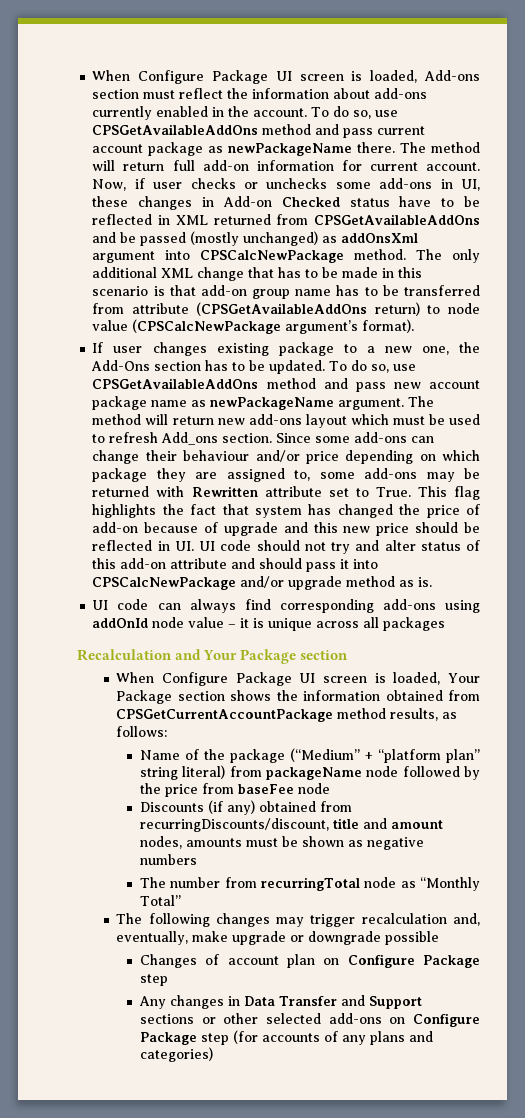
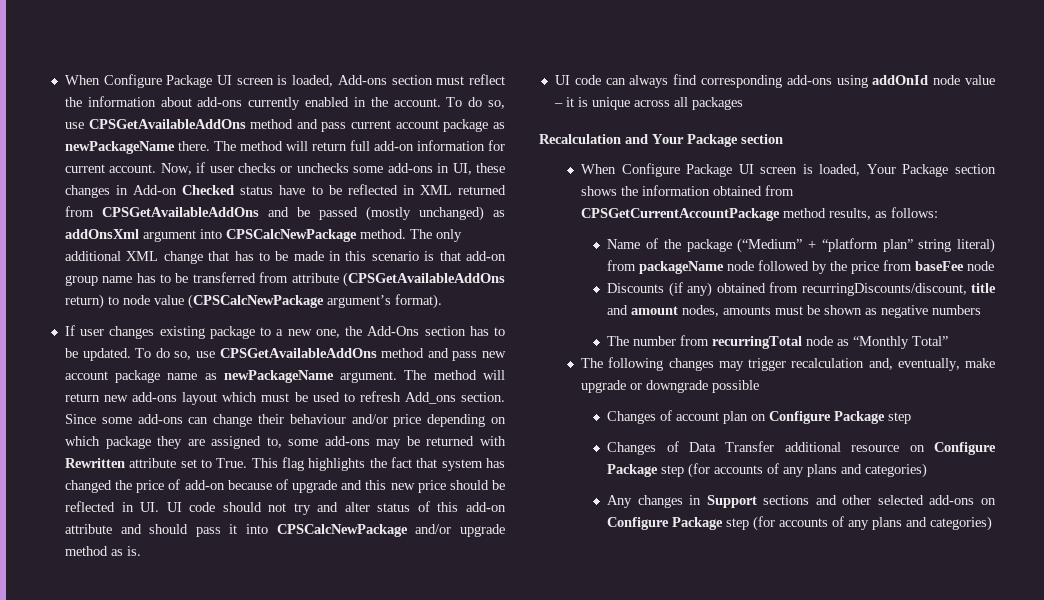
(169, 980) none -> [607,441,996,455] [607,463,928,478] // Changes of Data Transfer additional resource on Configure Package step (for accounts of any plans and categories)
[244,995,366,1006] Data Transfer and -> (702, 500) none
[201,1017,216,1024] or -> [815,495,837,505] and

